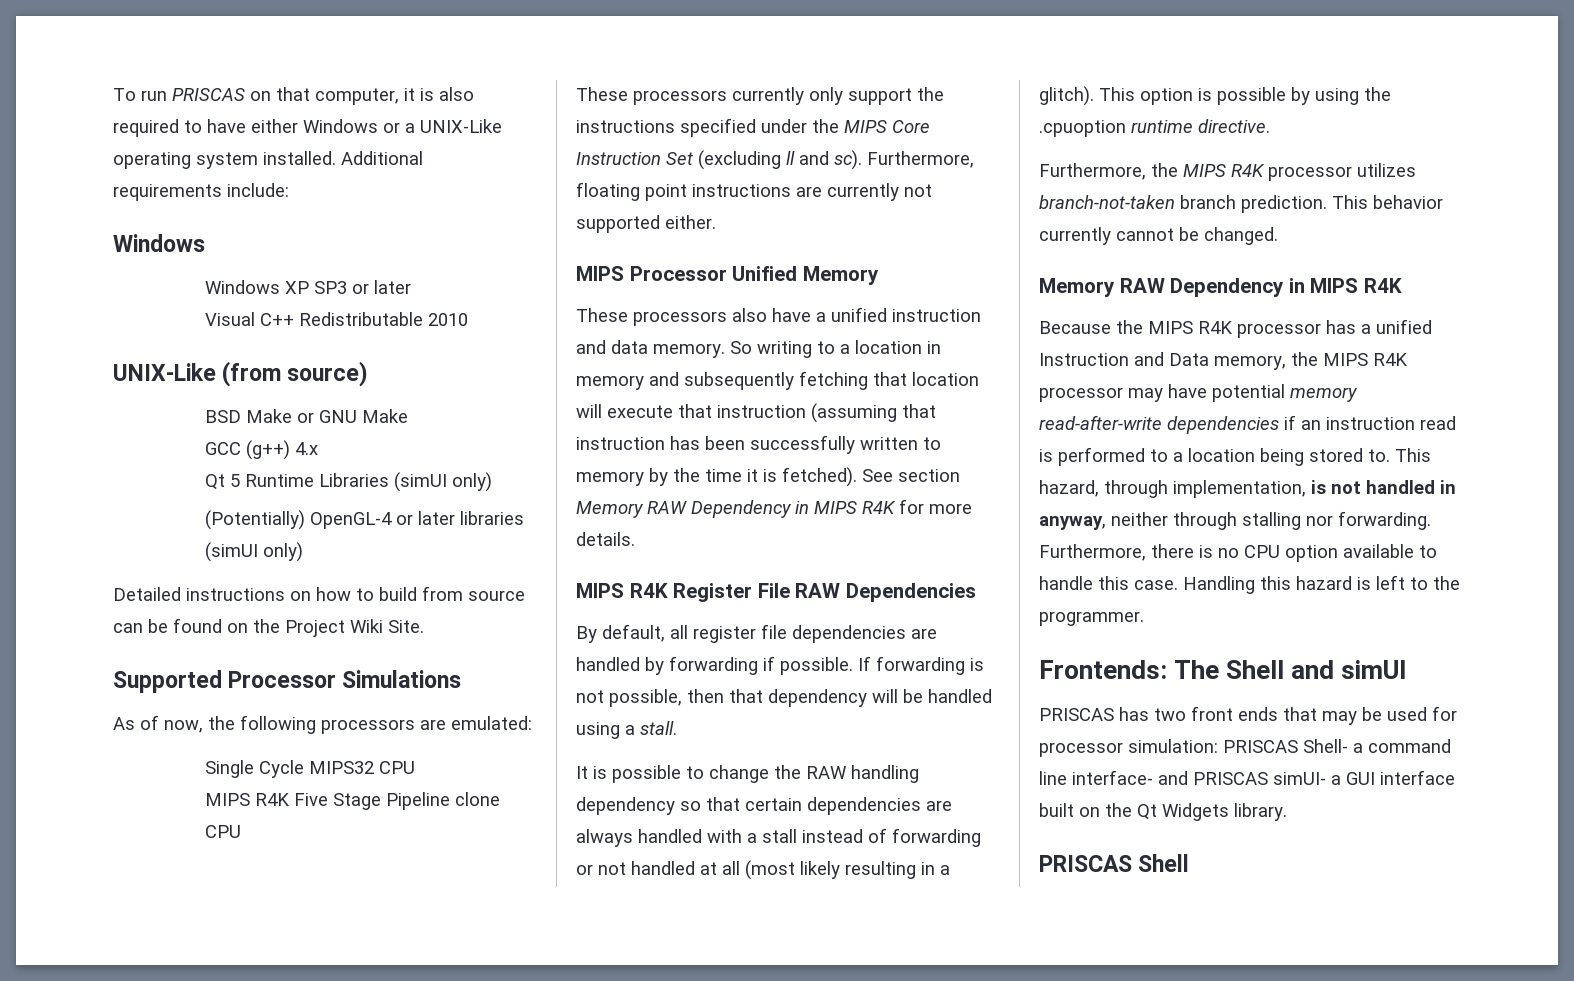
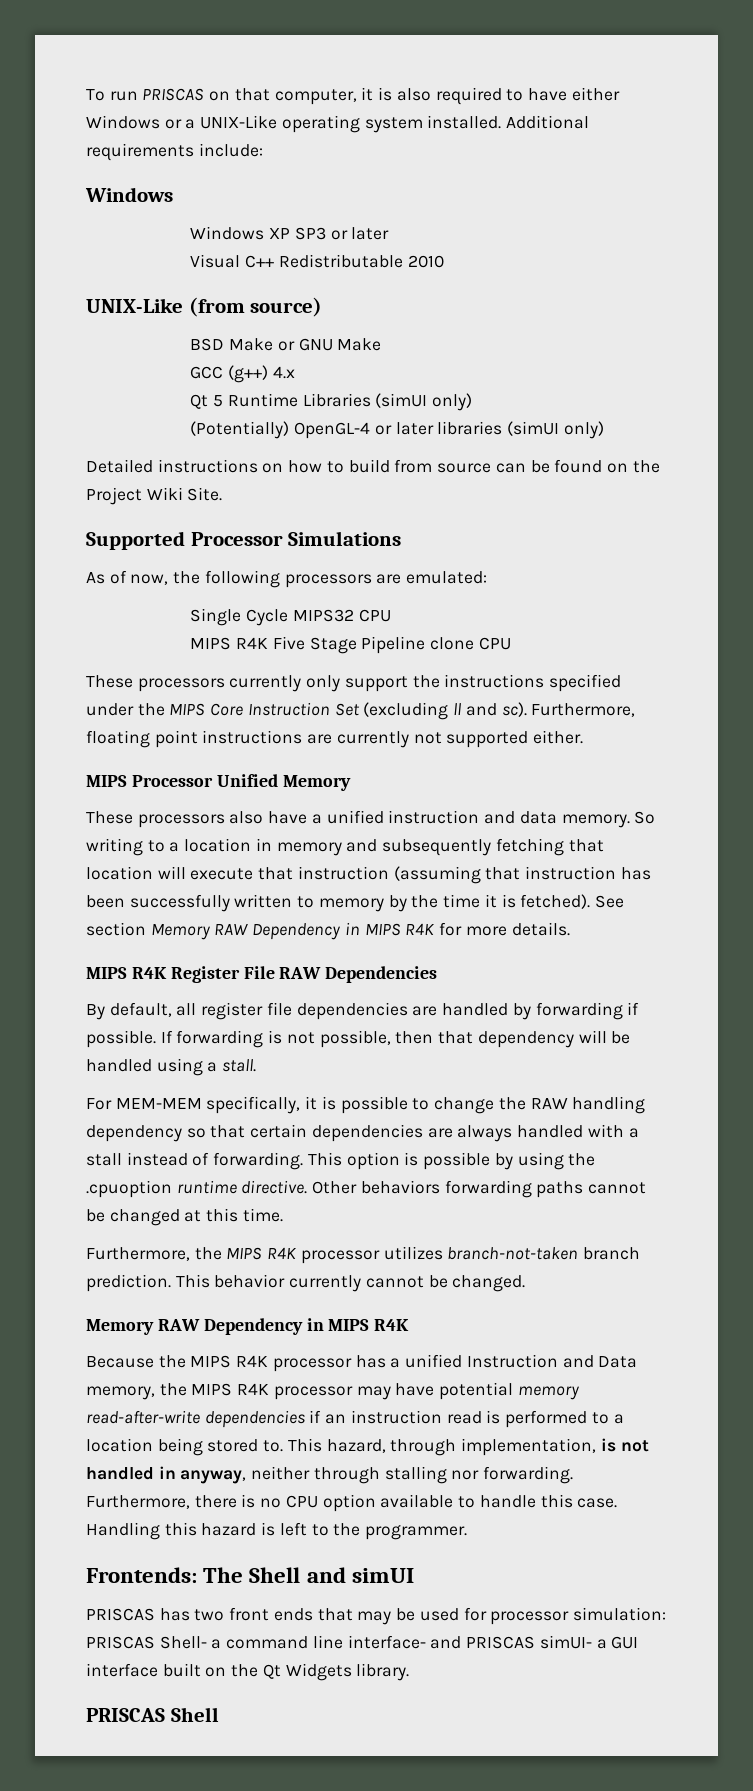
[576,766,588,779] It -> [86,1096,318,1114] For MEM-MEM specifically, it
[892,828,981,847] [576,860,950,880] [1039,86,1094,106] forwarding or not handled at all (most likely resulting in a glitch). -> [213,1152,304,1170] forwarding.
(1270, 126) none -> [312,1180,647,1198] [86,1208,283,1226] Other behaviors forwarding paths cannot be changed at this time.

